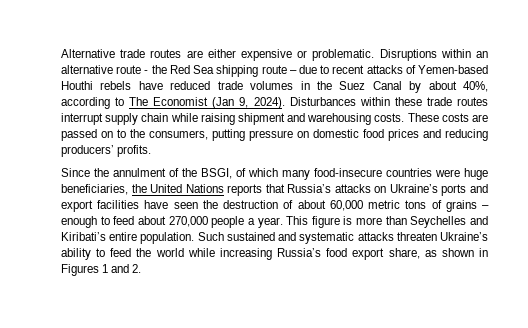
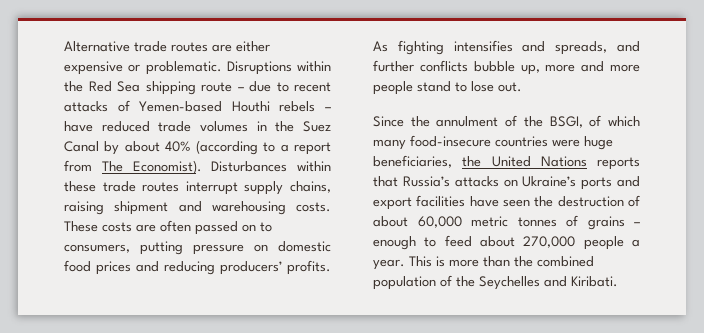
[475,51,488,58] [61,65,149,74] an alternative route - -> (331, 66) none
(132, 85) none -> [325,107,331,111] –
[463,81,489,92] [61,97,285,109] 40%, according to The Economist (Jan 9, 2024). -> [164,140,331,155] [64,160,202,174] 40% (according to a report from The Economist).
[141,113,198,122] chain while -> [290,181,331,193] chains,
(488, 118) none -> [160,220,191,232] often
[130,129,145,138] the -> (272, 227) none
(152, 151) none -> [373,40,640,55] [373,60,640,75] [373,81,522,95] As fighting intensifies and spreads, and further conflicts bubble up, more and more people stand to lose out.
[405,200,427,209] tons -> [517,217,557,227] tonnes
[311,216,340,228] figure -> (432, 261) none
[410,216,489,228] [61,232,489,244] [61,248,488,260] [61,264,142,276] Seychelles and Kiribati’s entire population. Such sustained and systematic attacks threaten Ukraine’s ability to feed the world while increasing Russia’s food export share, as shown in Figures 1 and 2. -> [514,256,594,267] [373,275,618,290] the combined population of the Seychelles and Kiribati.

